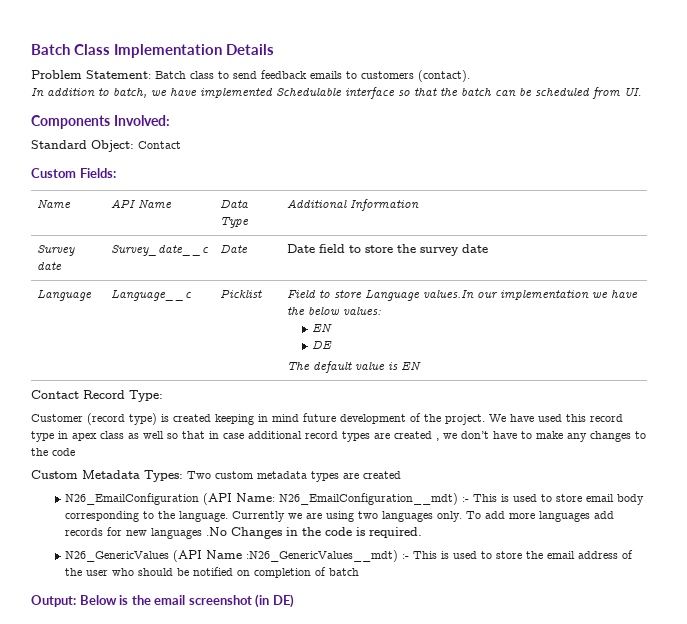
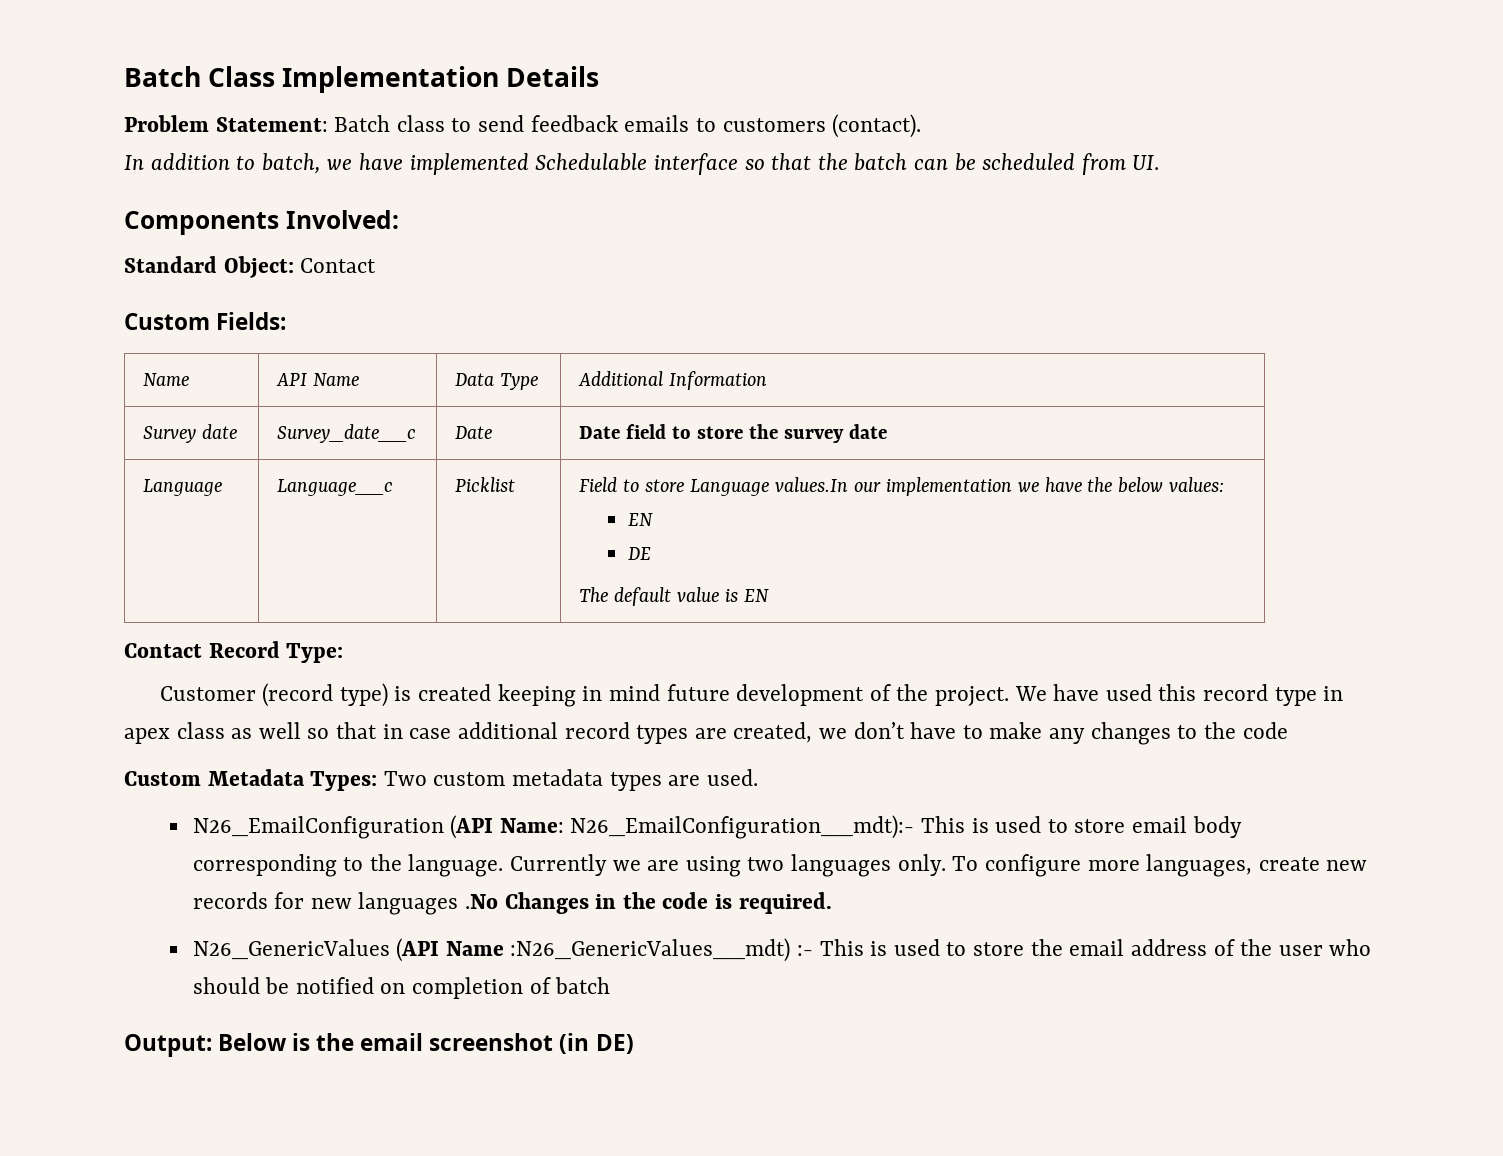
[394,431,439,441] created , -> [733,722,813,743] created,
[363,471,401,479] created -> [706,769,758,786] used.
[279,493,470,505] N26_EmailConfiguration__mdt) :- -> [570,815,915,839] N26_EmailConfiguration__mdt):-
[485,511,615,522] add more languages add -> [984,854,1368,877] configure more languages, create new

